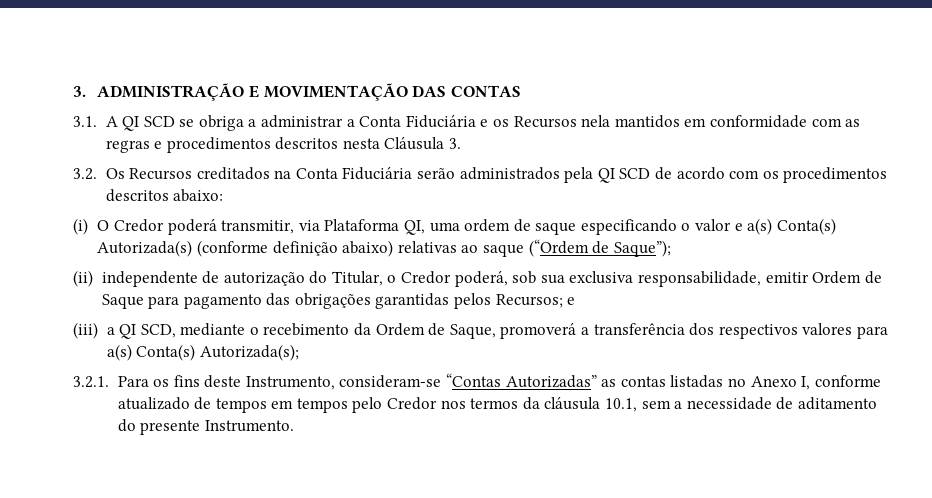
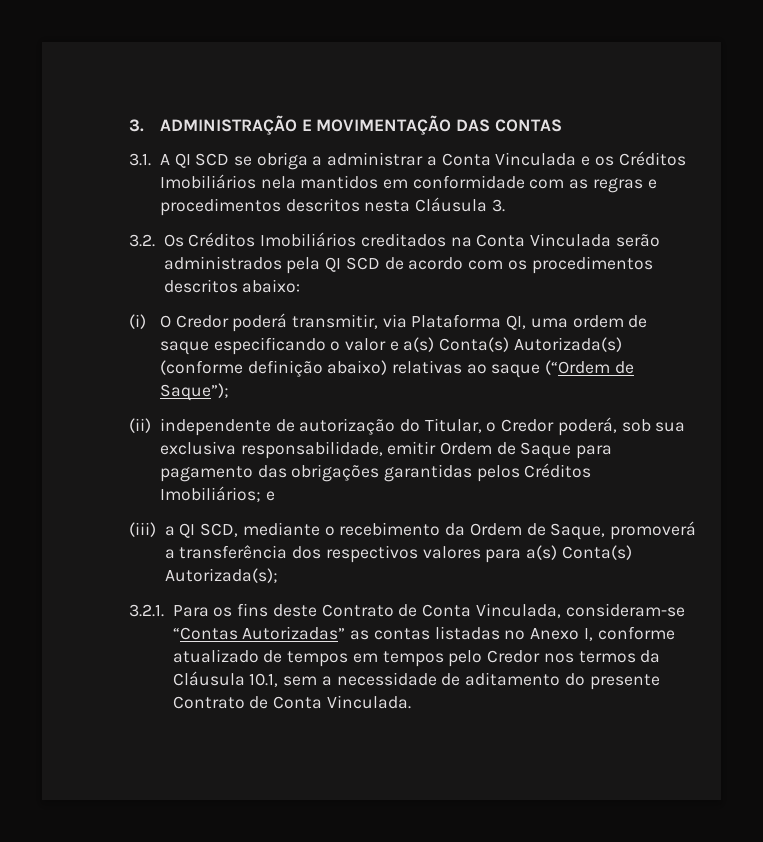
[405,115,476,128] Fiduciária -> [495,152,577,166] Vinculada
[513,116,577,128] Recursos -> [618,151,686,166] [159,174,256,189] Créditos Imobiliários
[129,168,193,180] Recursos -> [188,232,357,247] Créditos Imobiliários
[342,167,413,180] Fiduciária -> [530,233,612,247] Vinculada
[495,294,563,308] Recursos; -> [524,463,592,478] [159,486,261,502] Créditos Imobiliários;
[245,376,335,390] Instrumento, -> [321,603,561,618] Contrato de Conta Vinculada,
[544,397,601,410] cláusula -> [172,671,245,686] Cláusula
[204,420,294,432] Instrumento. -> [172,695,411,709] Contrato de Conta Vinculada.

